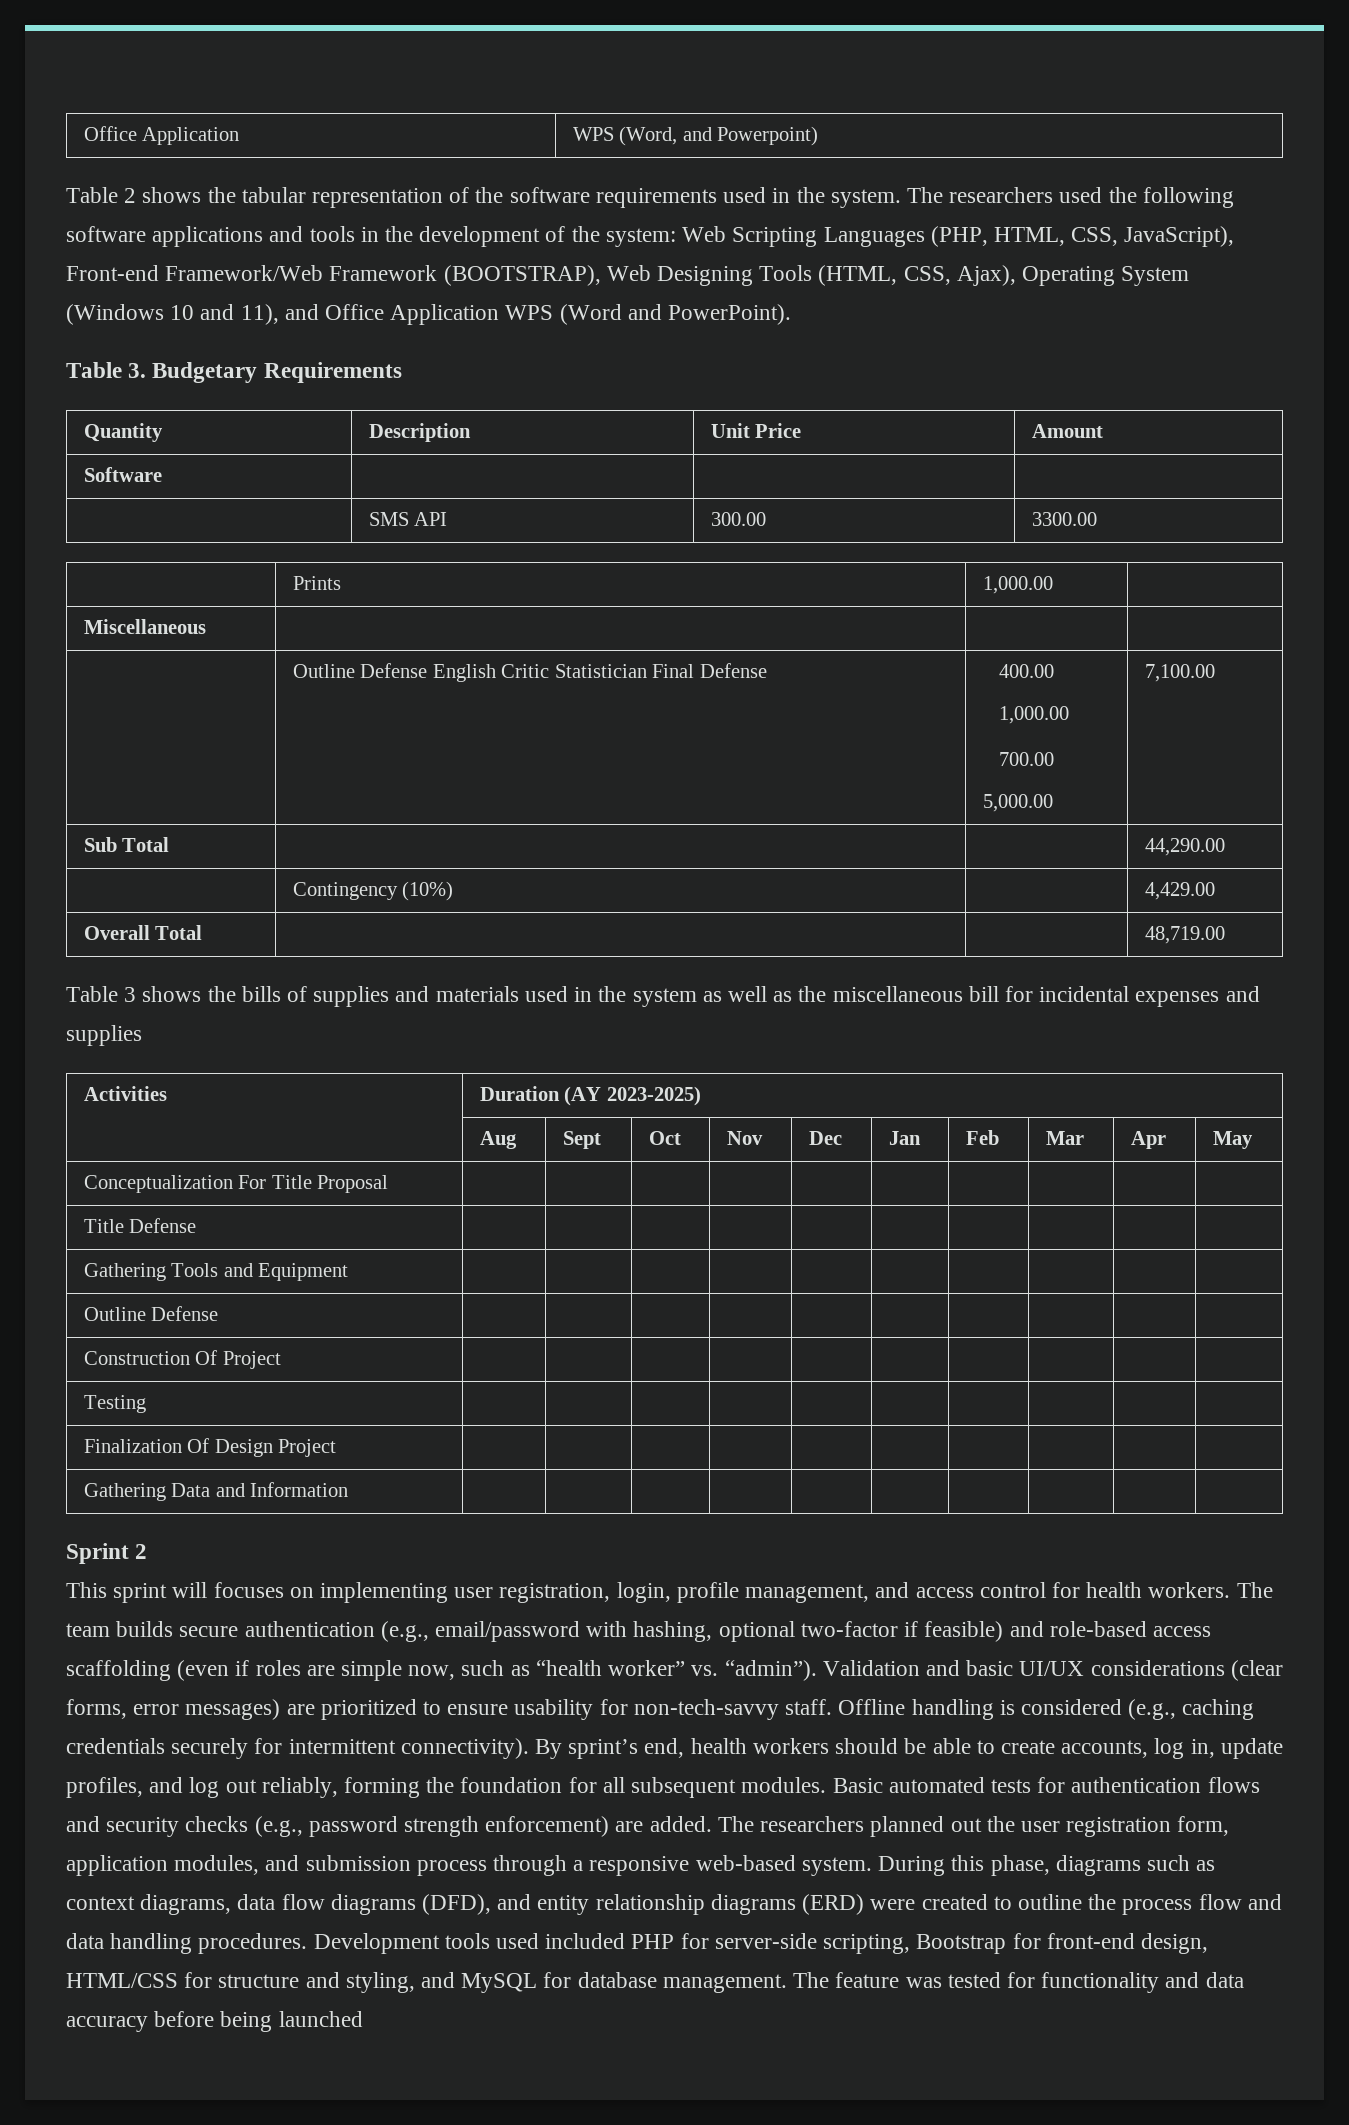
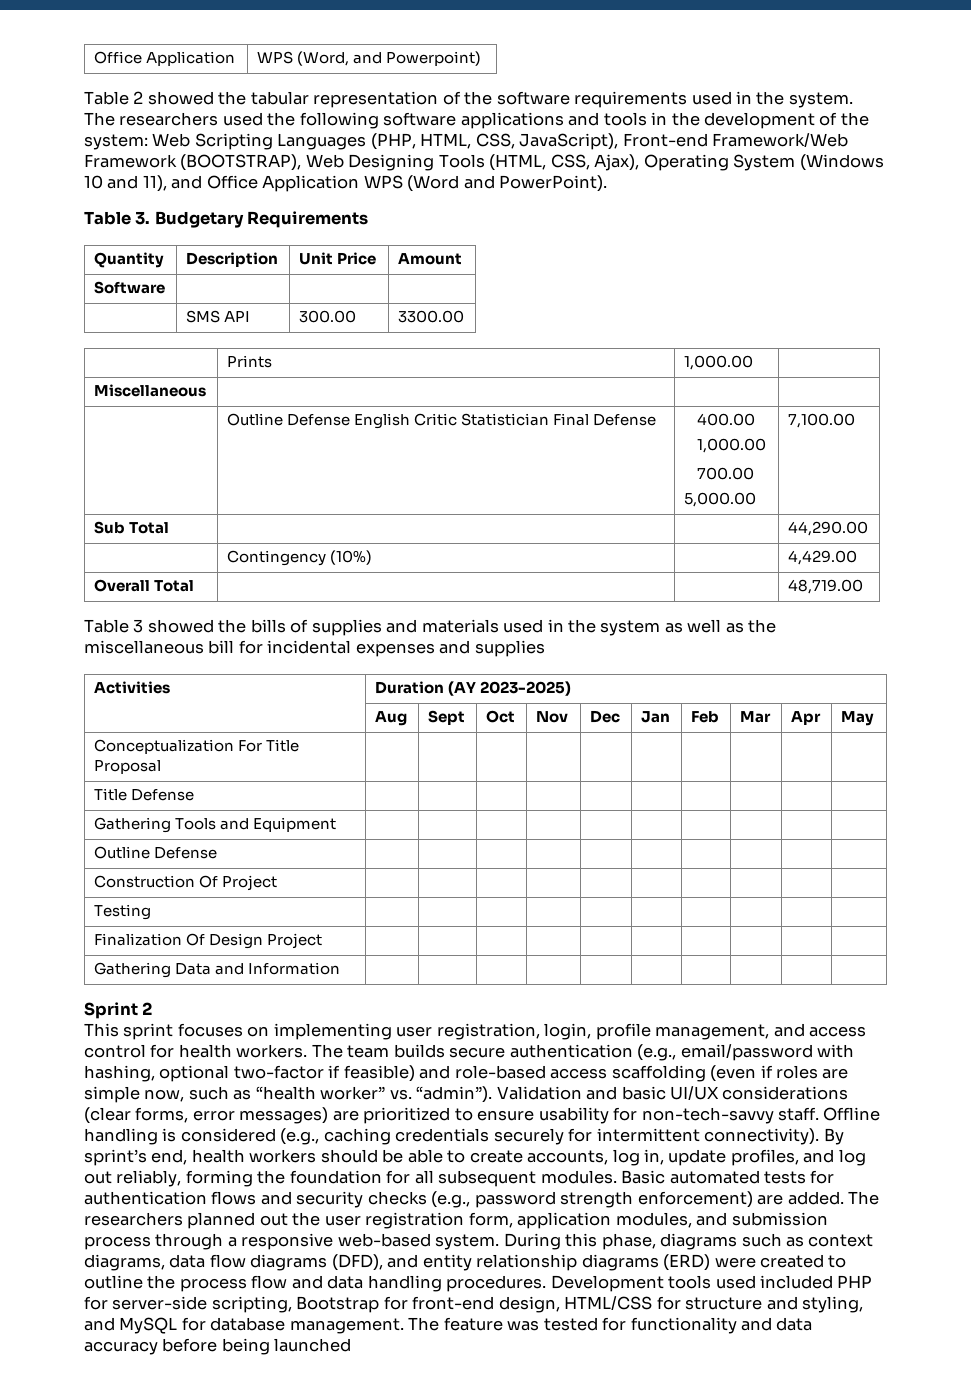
[142,187,202,203] shows -> [147,91,214,105] showed
[142,986,202,1002] shows -> [147,619,214,633] showed
[172,1582,208,1598] will -> (174, 1031) none

